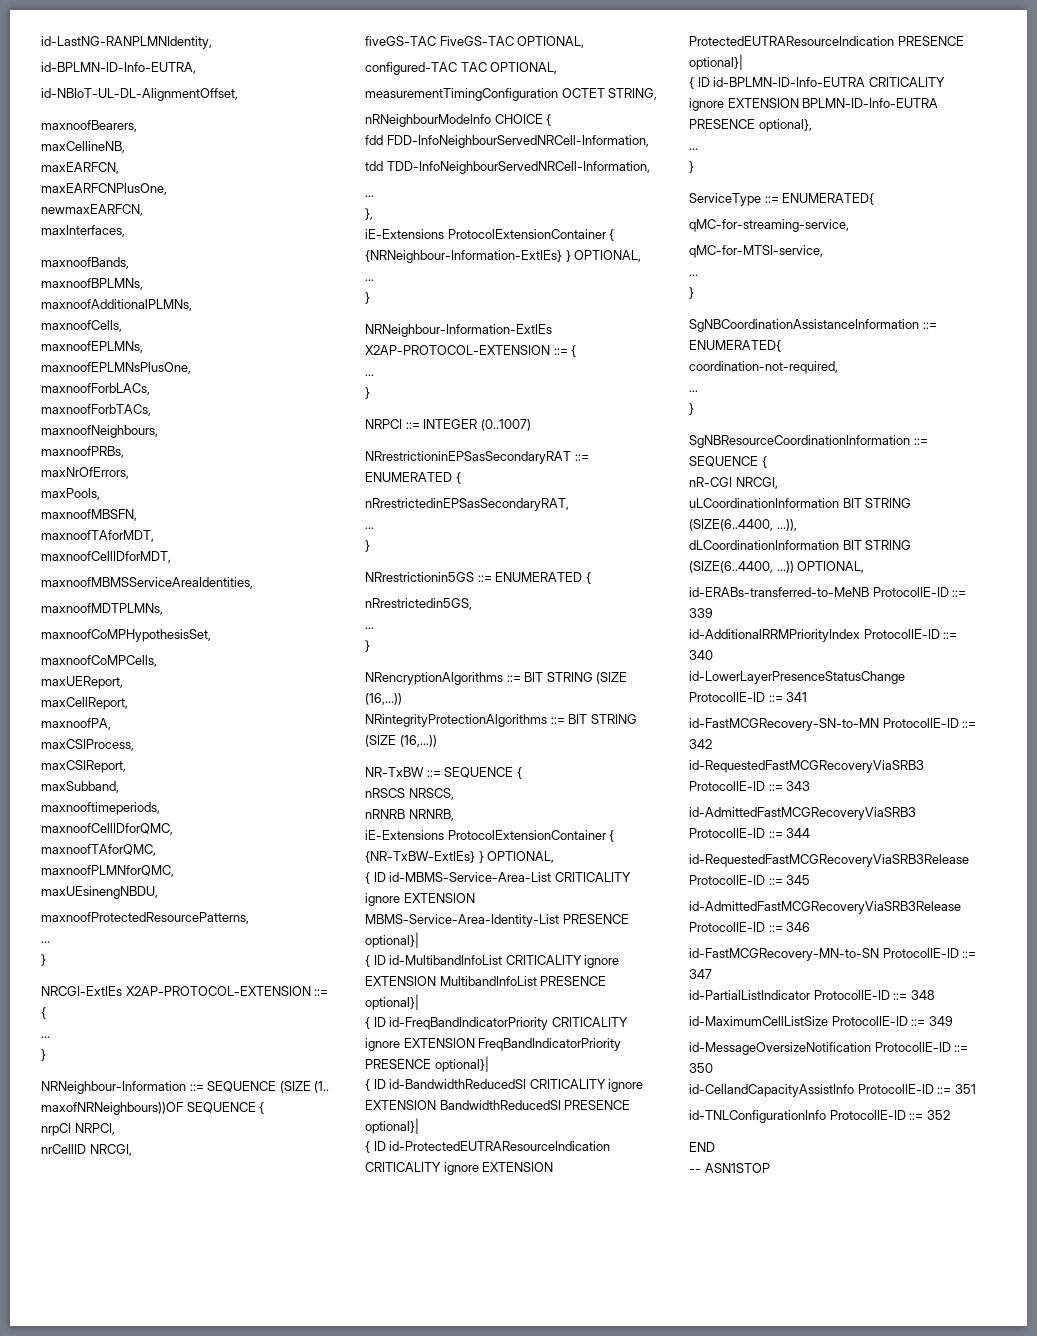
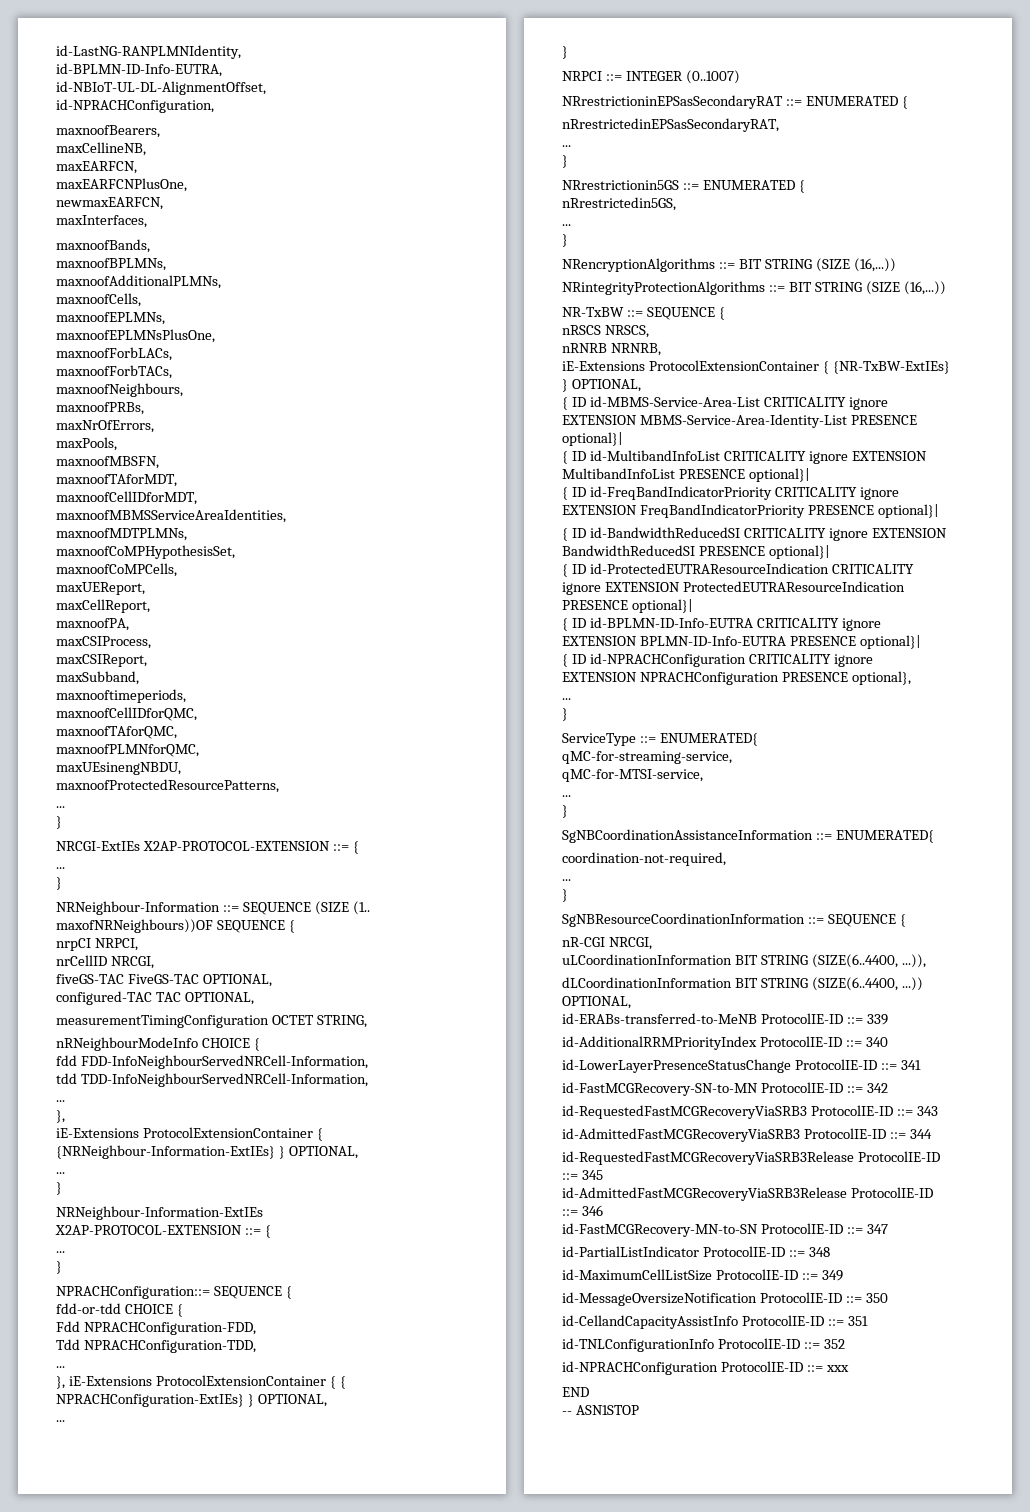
(238, 94) none -> [56,99,214,113] // id-NPRACHConfiguration,
(370, 393) none -> [56,1286,292,1299] [56,1303,183,1317] [56,1321,256,1335] [56,1339,256,1353] [56,1366,65,1368] [56,1375,346,1389] [56,1394,327,1407] [56,1420,65,1422] [562,46,568,59] // NPRACHConfiguration::= SEQUENCE { // fdd-or-tdd CHOICE { // Fdd NPRACHConfiguration-FDD, // Tdd NPRACHConfiguration-TDD, // ... // }, iE-Extensions ProtocolExtensionContainer { { NPRACHConfiguration-ExtIEs} } OPTIONAL, // ... // }
(755, 124) none -> [859,635,921,649] [562,653,873,667] [562,672,848,685] optional}| // { ID id-NPRACHConfiguration CRITICALITY ignore EXTENSION NPRACHConfiguration PRESENCE
(950, 1115) none -> [562,1361,849,1375] // id-NPRACHConfiguration ProtocolIE-ID ::= xxx

